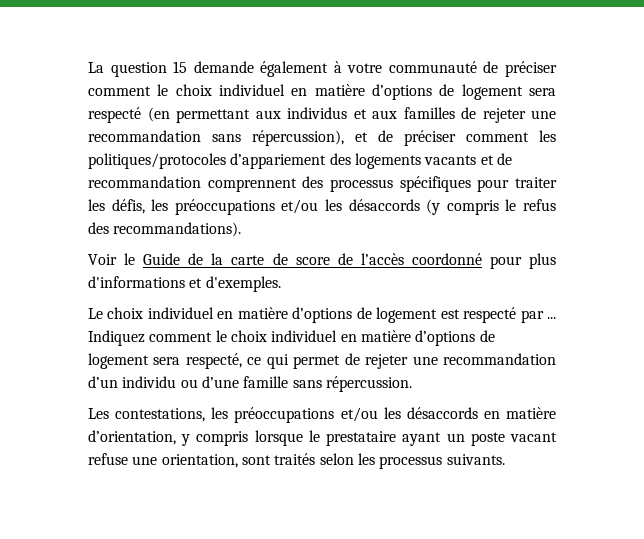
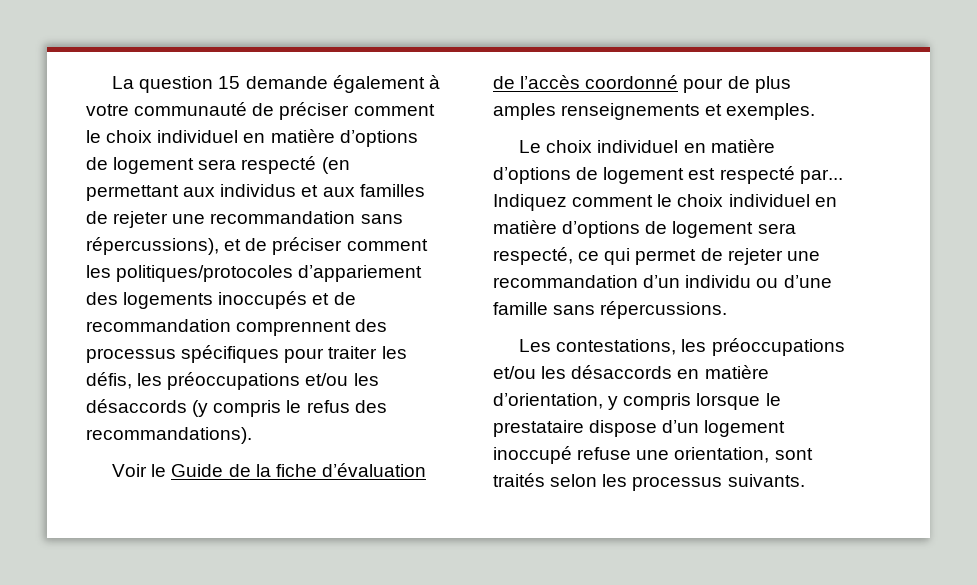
[252,130,344,146] répercussion), -> [86,237,219,255] répercussions),
[424,155,477,165] vacants -> [218,291,308,309] inoccupés
[231,253,330,265] carte de score -> [275,463,426,477] fiche d’évaluation
[529,253,556,269] [88,276,281,292] plus d'informations et d'exemples. -> [727,76,791,93] [493,103,816,120] de plus amples renseignements et exemples.
[520,310,556,323] par ... -> [799,169,843,184] par...
[325,376,412,392] répercussion. -> [600,301,728,319] répercussions.
[402,432,557,446] ayant un poste vacant -> [589,420,786,437] [493,446,572,464] dispose d’un logement inoccupé

